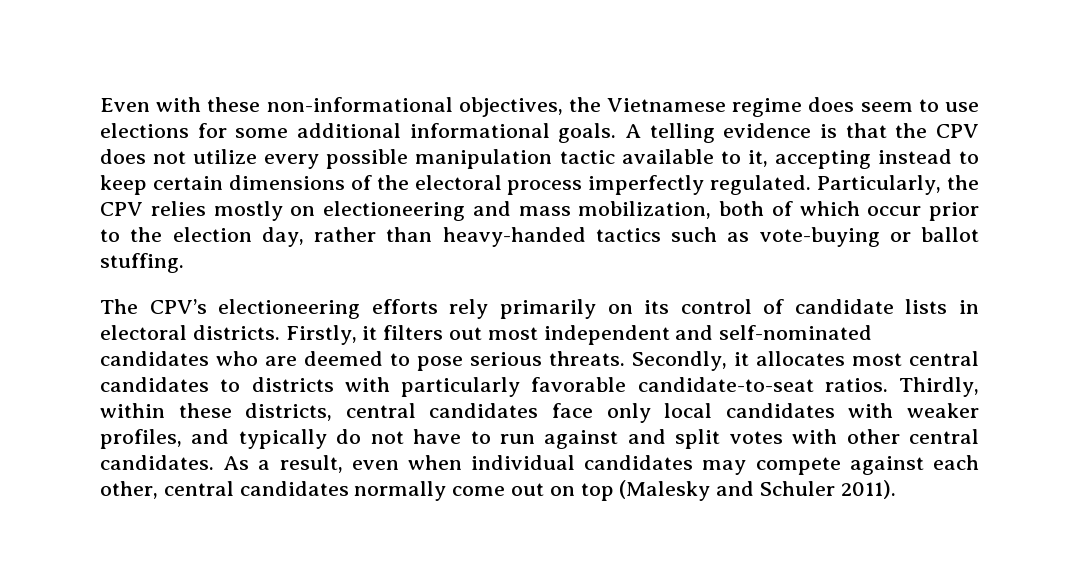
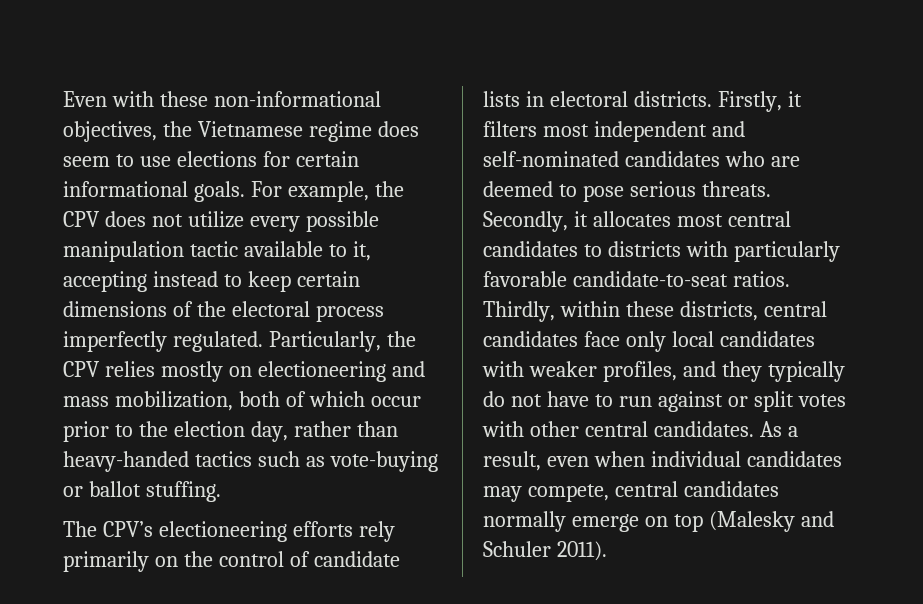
[235,123,887,143] some additional informational goals. A telling evidence is that -> [295,151,359,167] [63,181,369,202] certain informational goals. For example,
[644,300,670,314] its -> [183,551,213,567] the
[449,327,483,340] out -> (537, 129) none
(230, 436) none -> [721,361,762,382] they
[627,429,666,444] and -> [727,396,748,407] or
[755,455,979,475] [100,481,158,499] compete against each other, -> [527,484,609,502] compete,
[452,483,545,496] come out -> [571,514,639,532] emerge

